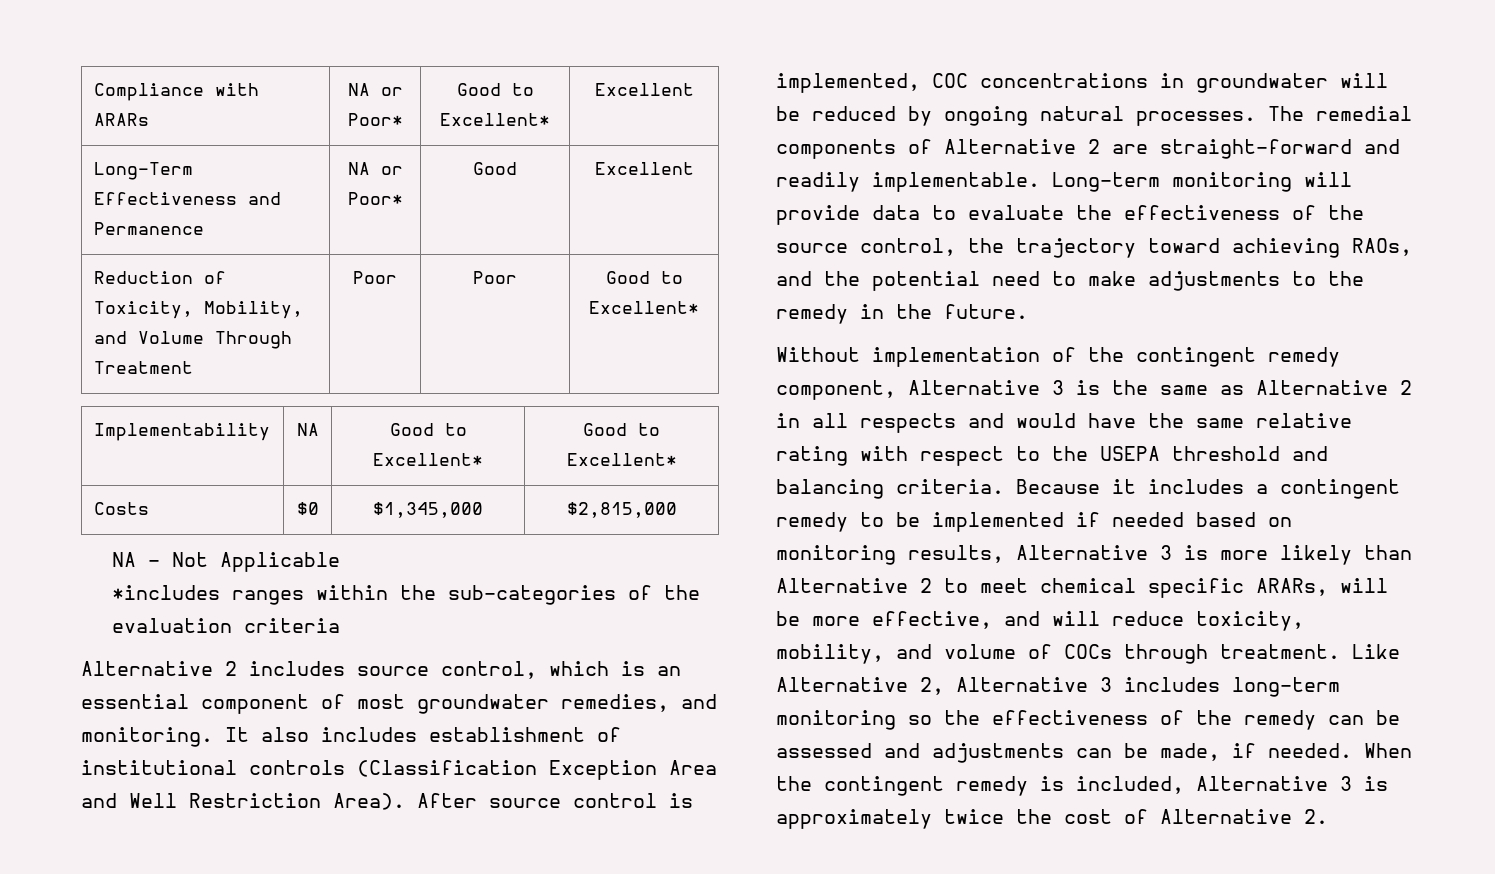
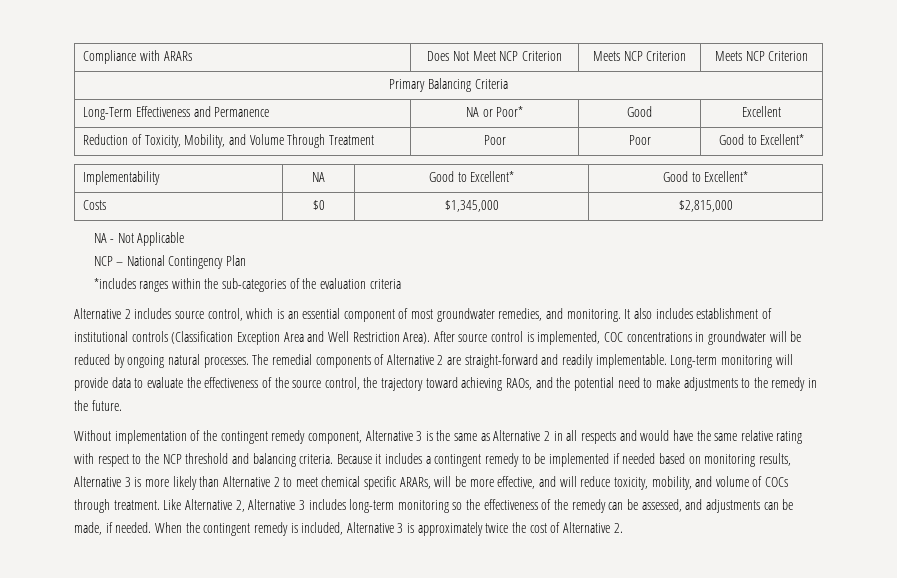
[347,83,403,96] [347,113,403,126] [456,83,534,96] [440,113,550,126] [594,83,694,96] NA or Poor* | Good to Excellent* | Excellent -> [427,51,562,61] [592,51,687,61] [714,51,809,61] [389,78,508,92] Does Not Meet NCP Criterion | Meets NCP Criterion | Meets NCP Criterion // Primary Balancing Criteria
(340, 562) none -> [93,255,247,269] // NCP – National Contingency Plan
[1100,446,1160,461] USEPA -> [162,454,182,464] NCP
[776,743,872,758] assessed -> [641,499,682,512] assessed,

